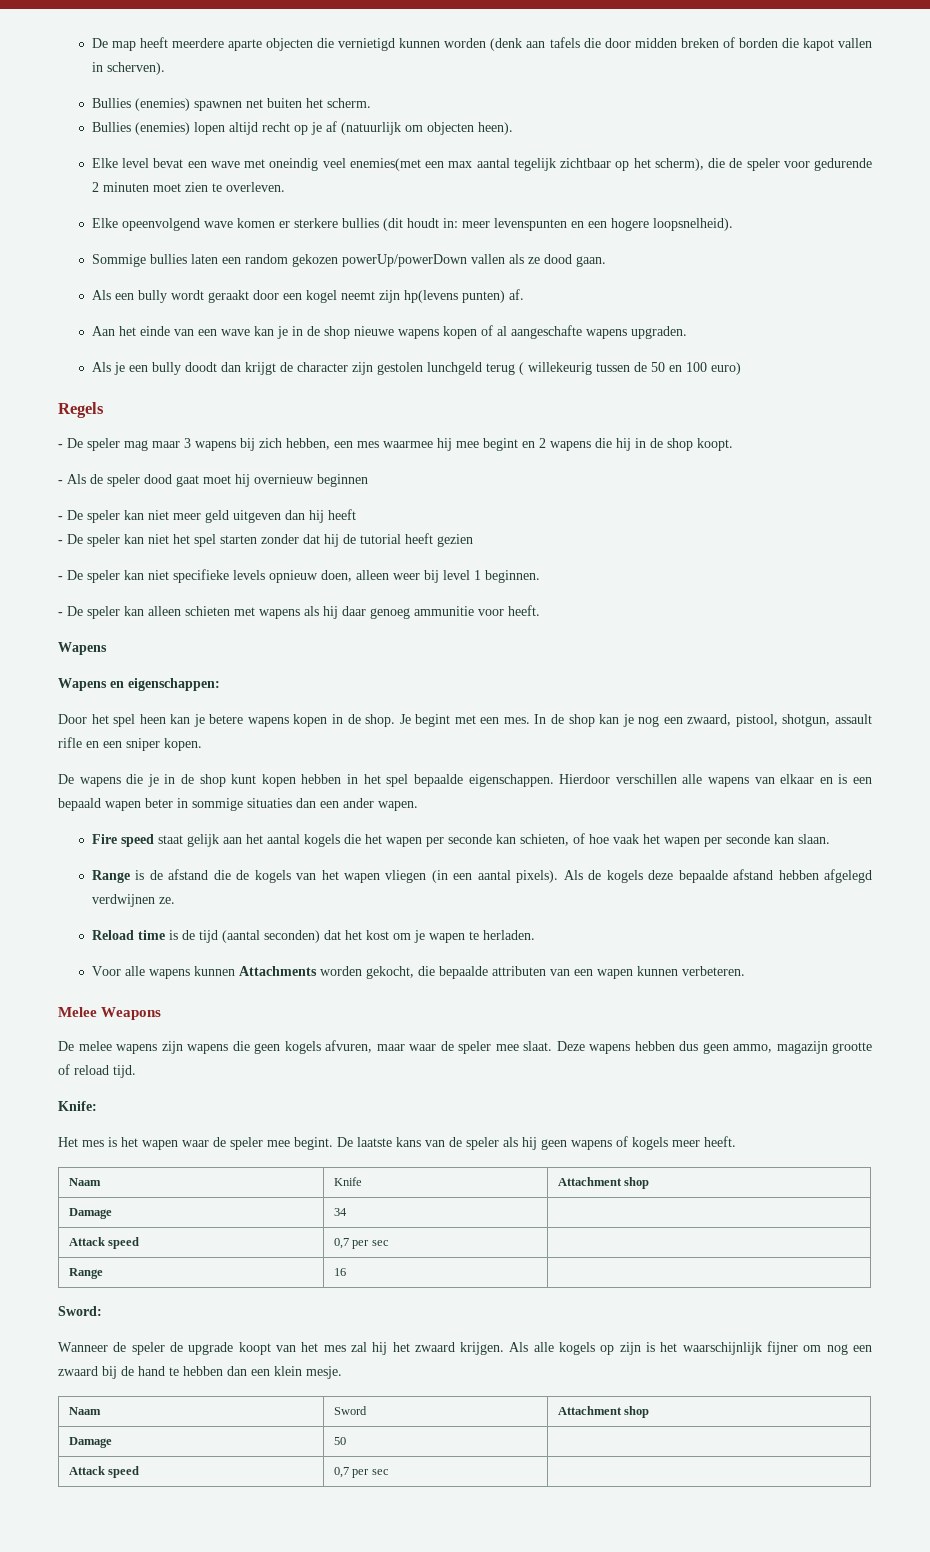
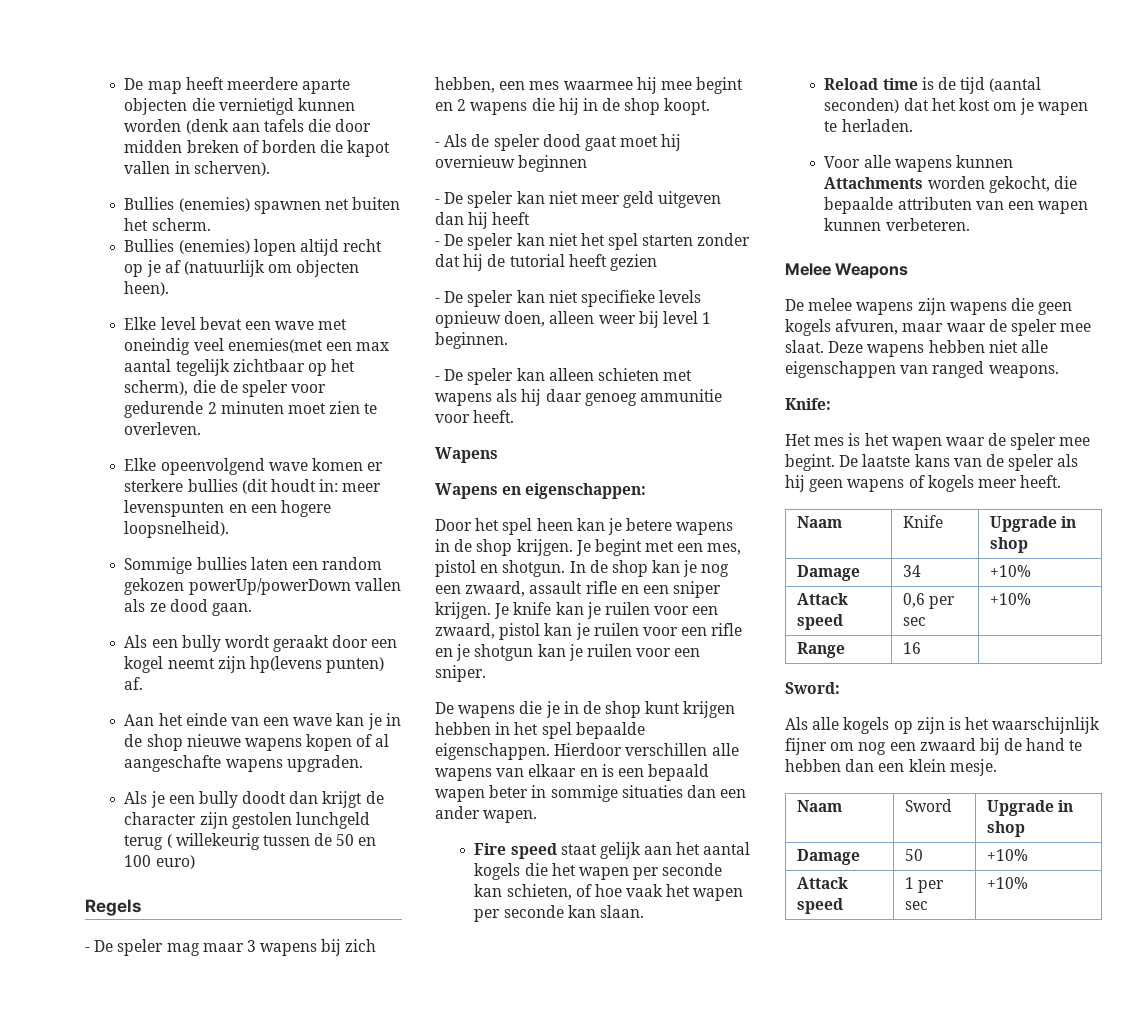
[293,714,396,727] kopen in de shop. -> [435,539,573,556] in de shop krijgen.
[503,717,530,724] mes. -> [707,543,742,555] [435,560,566,577] mes, pistol en shotgun.
[735,714,831,727] pistool, shotgun, -> (526, 589) none
[164,738,202,751] kopen. -> [435,602,719,619] [435,623,743,640] [435,644,701,661] [435,665,486,682] krijgen. Je knife kan je ruilen voor een zwaard, pistol kan je ruilen voor een rifle en je shotgun kan je ruilen voor een sniper.
[261,774,296,787] kopen -> [683,701,736,718] krijgen
[91,869,872,883] [91,894,175,907] // Range is de afstand die de kogels van het wapen vliegen (in een aantal pixels). Als de kogels deze bepaalde afstand hebben afgelegd verdwijnen ze. -> (644, 911) none
[679,1041,872,1054] [58,1064,136,1078] dus geen ammo, magazijn grootte of reload tijd. -> [988,340,1048,353] [785,361,1059,378] niet alle eigenschappen van ranged weapons.
[558,1177,623,1186] Attachment -> [989,516,1076,532] Upgrade in
[69,1237,140,1249] [334,1238,389,1249] // Attack speed | 0,7 per sec | -> [989,565,1031,577] [796,593,848,605] [796,614,843,630] [902,593,955,609] [902,617,926,626] [989,593,1031,605] +10% // Attack speed | 0,6 per sec | +10%
[58,1342,505,1355] Wanneer de speler de upgrade koopt van het mes zal hij het zwaard krijgen. -> (840, 688) none
[558,1406,623,1415] Attachment -> [986,800,1073,816] Upgrade in
[69,1466,140,1478] [334,1467,389,1478] // Attack speed | 0,7 per sec | -> [986,849,1028,861] [796,877,848,889] [796,898,843,914] [904,877,944,893] [904,901,928,910] [986,877,1028,889] +10% // Attack speed | 1 per sec | +10%

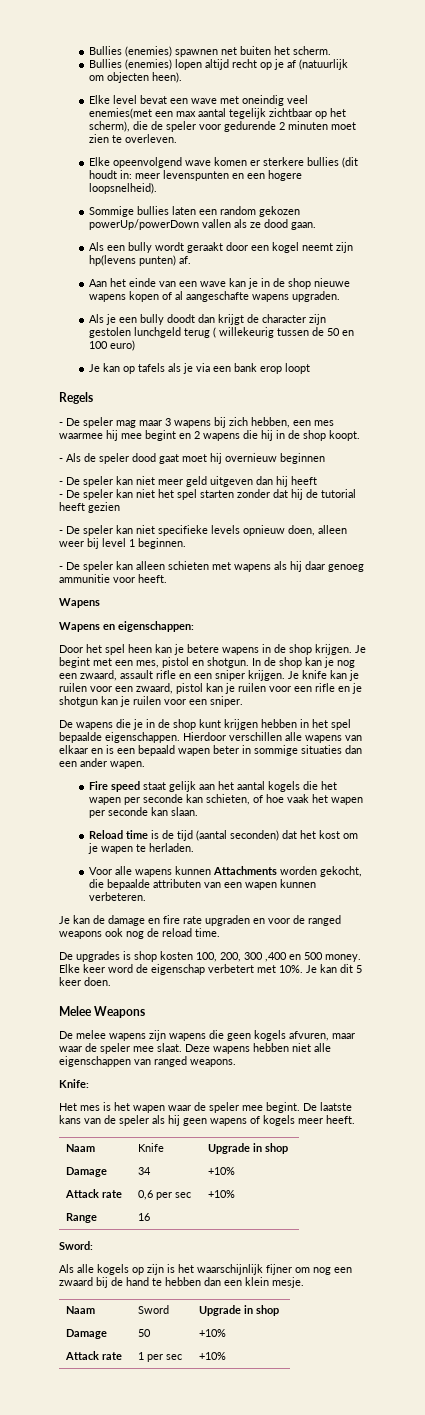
[124,77,351,94] [124,98,355,115] [124,119,372,134] [124,140,391,157] [124,161,270,176] De map heeft meerdere aparte objecten die vernietigd kunnen worden (denk aan tafels die door midden breken of borden die kapot vallen in scherven). // -> (89, 50) none
(195, 862) none -> [89,363,311,374] // Je kan op tafels als je via een bank erop loopt
(970, 224) none -> [59,915,341,926] [59,928,220,939] [59,951,361,962] [59,964,362,975] [59,977,111,986] // Je kan de damage en fire rate upgraden en voor de ranged weapons ook nog de reload time. // De upgrades is shop kosten 100, 200, 300 ,400 en 500 money. Elke keer word de eigenschap verbetert met 10%. Je kan dit 5 keer doen.
[796,614,843,630] speed -> [102,1190,123,1198] rate
[796,898,843,914] speed -> [102,1352,123,1360] rate

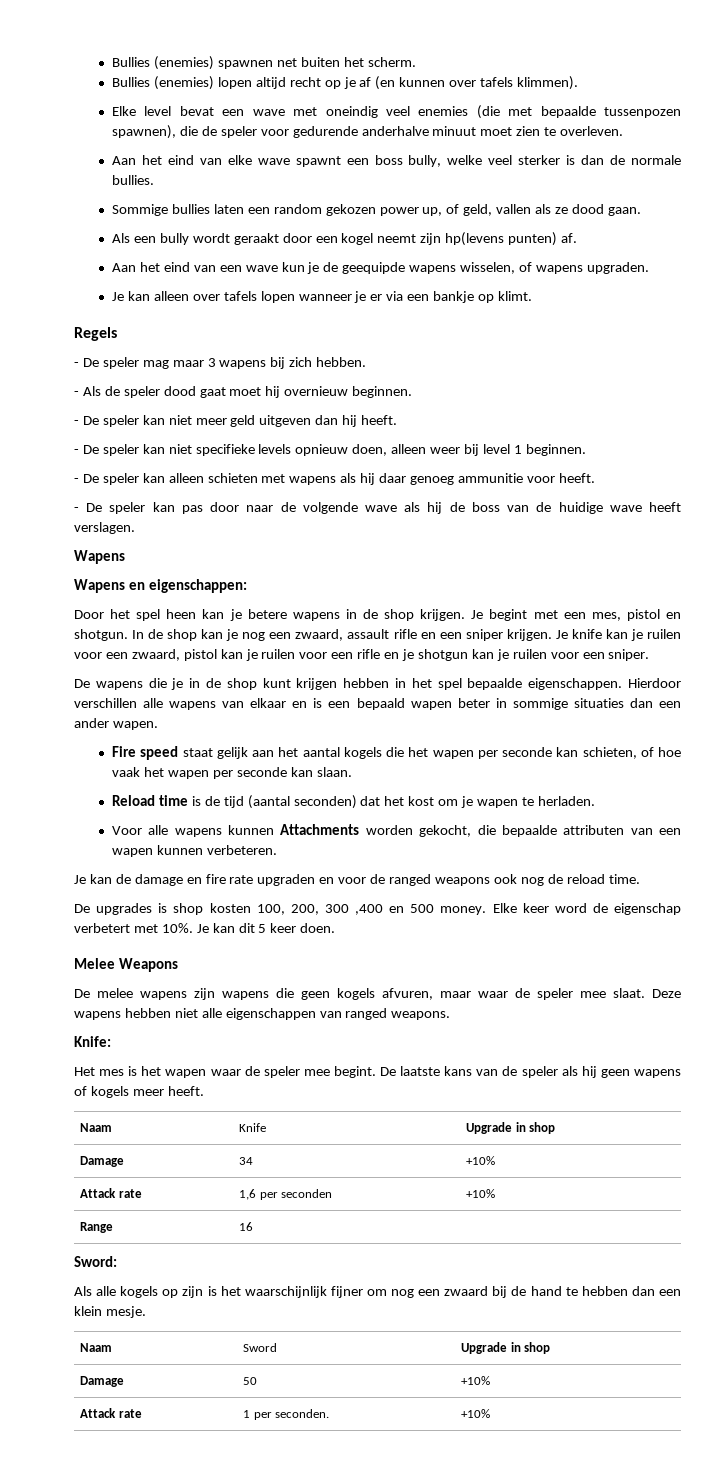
[299,59,349,70] [89,72,183,83] (natuurlijk om objecten heen). -> [375,76,578,90] (en kunnen over tafels klimmen).
[89,108,347,119] [89,121,131,132] enemies(met een max aantal tegelijk zichtbaar op het scherm), -> [418,105,681,119] [112,125,177,139] enemies (die met bepaalde tussenpozen spawnen),
[279,121,329,130] 2 minuten -> [361,126,477,136] anderhalve minuut
[89,157,359,168] [89,170,303,181] [89,183,158,194] Elke opeenvolgend wave komen er sterkere bullies (dit houdt in: meer levenspunten en een hogere loopsnelheid). -> [112,155,681,167] [112,175,155,185] Aan het eind van elke wave spawnt een boss bully, welke veel sterker is dan de normale bullies.
[89,219,200,230] powerUp/powerDown -> [379,204,493,216] power up, of geld,
[129,278,157,287] einde -> [163,262,190,272] eind
[229,278,351,289] [89,291,341,302] [89,314,327,325] [89,327,355,338] [89,340,136,351] [89,363,311,374] kan je in de shop nieuwe wapens kopen of al aangeschafte wapens upgraden. // Als je een bully doodt dan krijgt de character zijn gestolen lunchgeld terug ( willekeurig tussen de 50 en 100 euro) // Je kan op tafels als je via een bank erop loopt -> [281,262,649,274] [112,291,532,303] kun je de geequipde wapens wisselen, of wapens upgraden. // Je kan alleen over tafels lopen wanneer je er via een bankje op klimt.
[251,417,334,428] [59,430,360,441] hebben, een mes waarmee hij mee begint en 2 wapens die hij in de shop koopt. -> [316,357,367,367] hebben.
[280,453,325,464] beginnen -> [352,386,413,398] beginnen.
[291,476,317,485] [59,489,356,500] [59,502,120,513] heeft // - De speler kan niet het spel starten zonder dat hij de tutorial heeft gezien -> [361,415,398,425] heeft.
(167, 578) none -> [74,502,681,514] [74,522,135,534] // - De speler kan pas door naar de volgende wave als hij de boss van de huidige wave heeft verslagen.
[138,1190,192,1200] 0,6 per sec -> [239,1189,333,1200] 1,6 per seconden
[166,1354,183,1360] sec -> [275,1409,330,1418] seconden.

